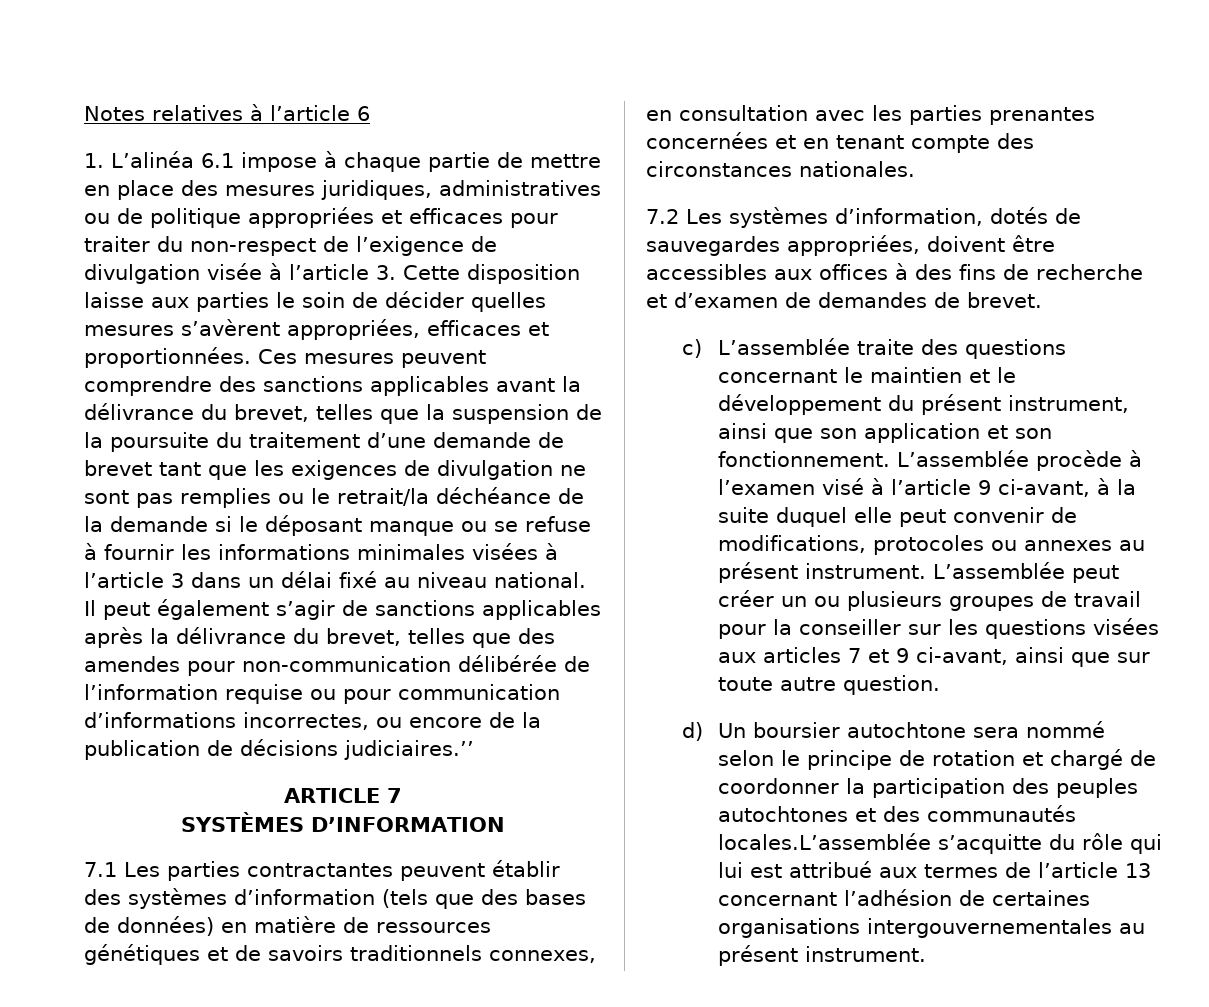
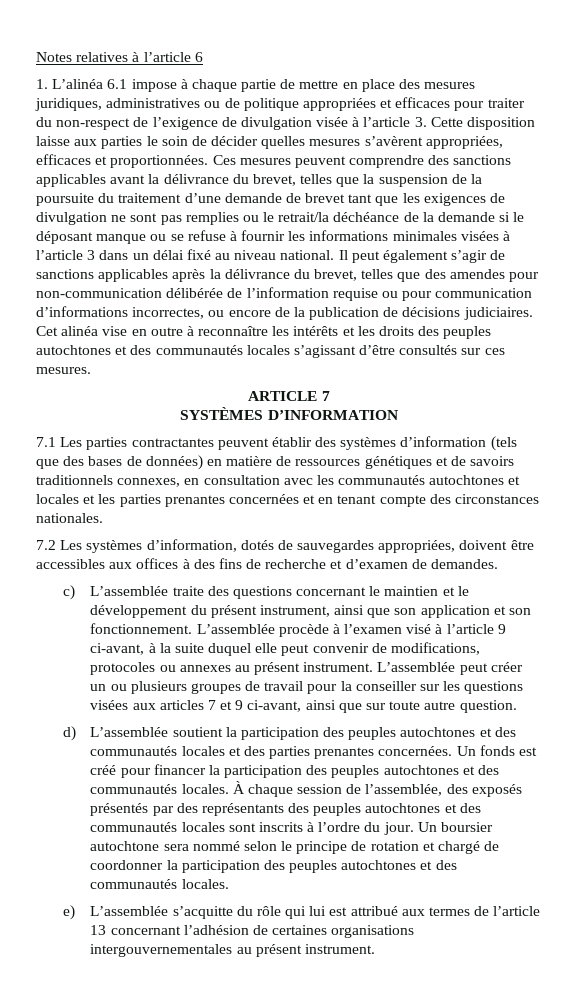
[344,740,474,760] judiciaires.’’ -> [463,307,533,320] [36,326,492,339] [36,345,505,358] [36,367,91,374] judiciaires. Cet alinéa vise en outre à reconnaître les intérêts et les droits des peuples autochtones et des communautés locales s’agissant d’être consultés sur ces mesures.
(902, 113) none -> [338,475,521,485] [36,494,116,504] communautés autochtones et locales et les
[818,292,1042,308] demandes de brevet. -> [431,559,499,569] demandes.
(703, 731) none -> [90,727,516,740] [90,745,538,759] [90,764,500,778] [90,781,522,797] [90,803,481,816] [90,822,414,835] L’assemblée soutient la participation des peuples autochtones et des communautés locales et des parties prenantes concernées. Un fonds est créé pour financer la participation des peuples autochtones et des communautés locales. À chaque session de l’assemblée, des exposés présentés par des représentants des peuples autochtones et des communautés locales sont inscrits à l’ordre du jour.
[717,833,931,850] locales.L’assemblée -> [181,879,229,889] [63,905,169,920] locales. // e) L’assemblée

